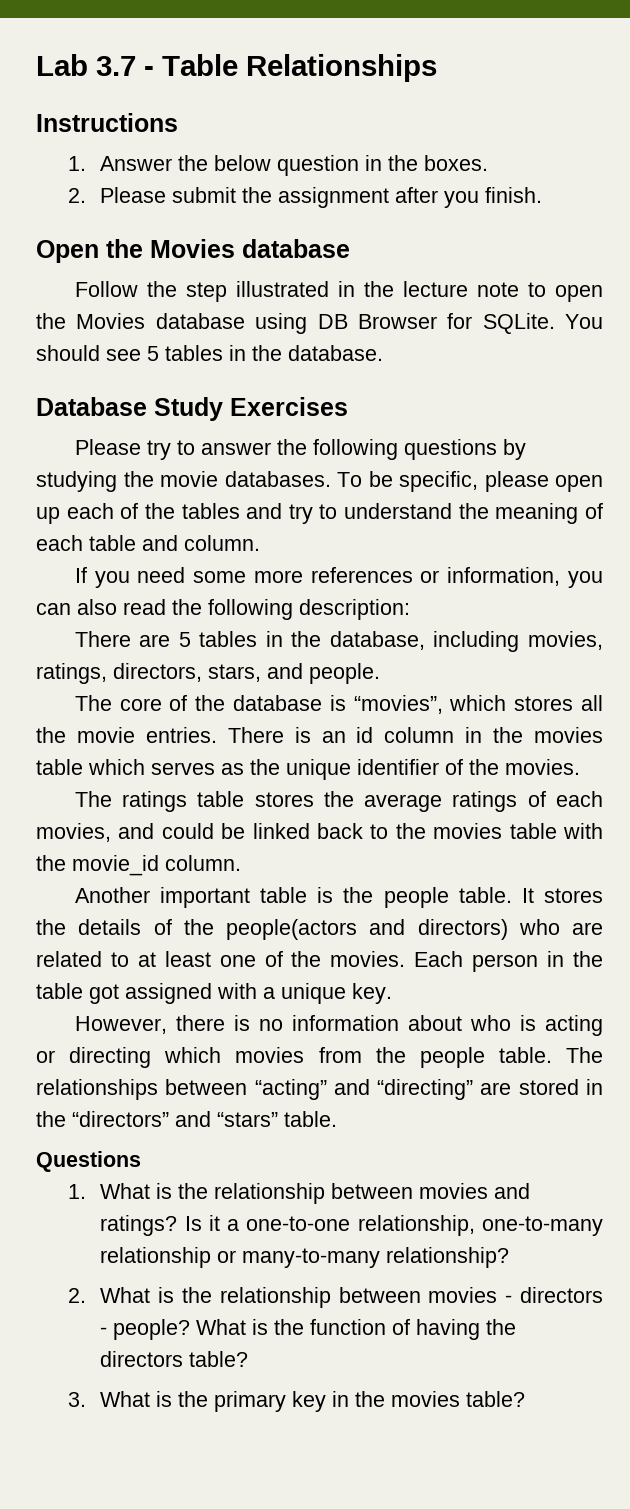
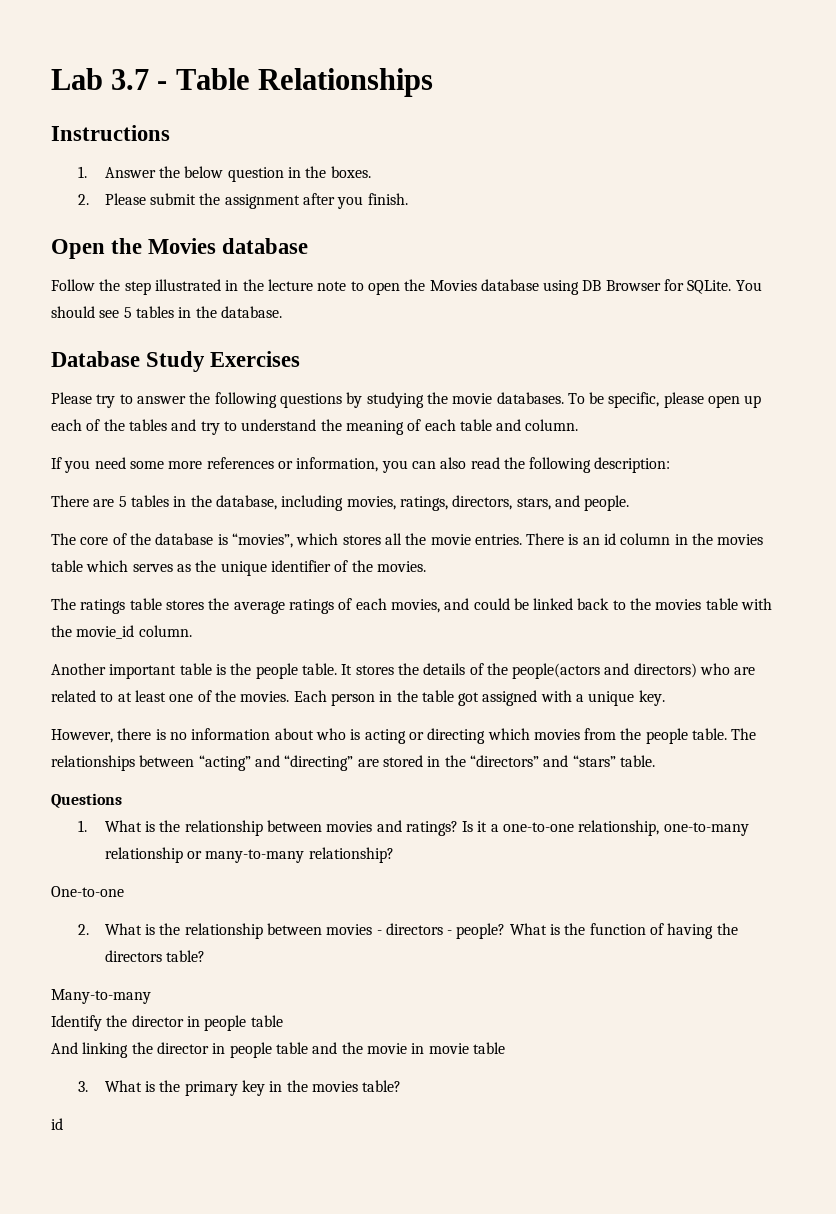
(510, 1257) none -> [51,886,124,897] // One-to-one
(249, 1359) none -> [51,989,151,1004] [51,1015,283,1031] [51,1042,505,1058] // Many-to-many // Identify the director in people table // And linking the director in people table and the movie in movie table
(526, 1399) none -> [51,1118,63,1130] // id

